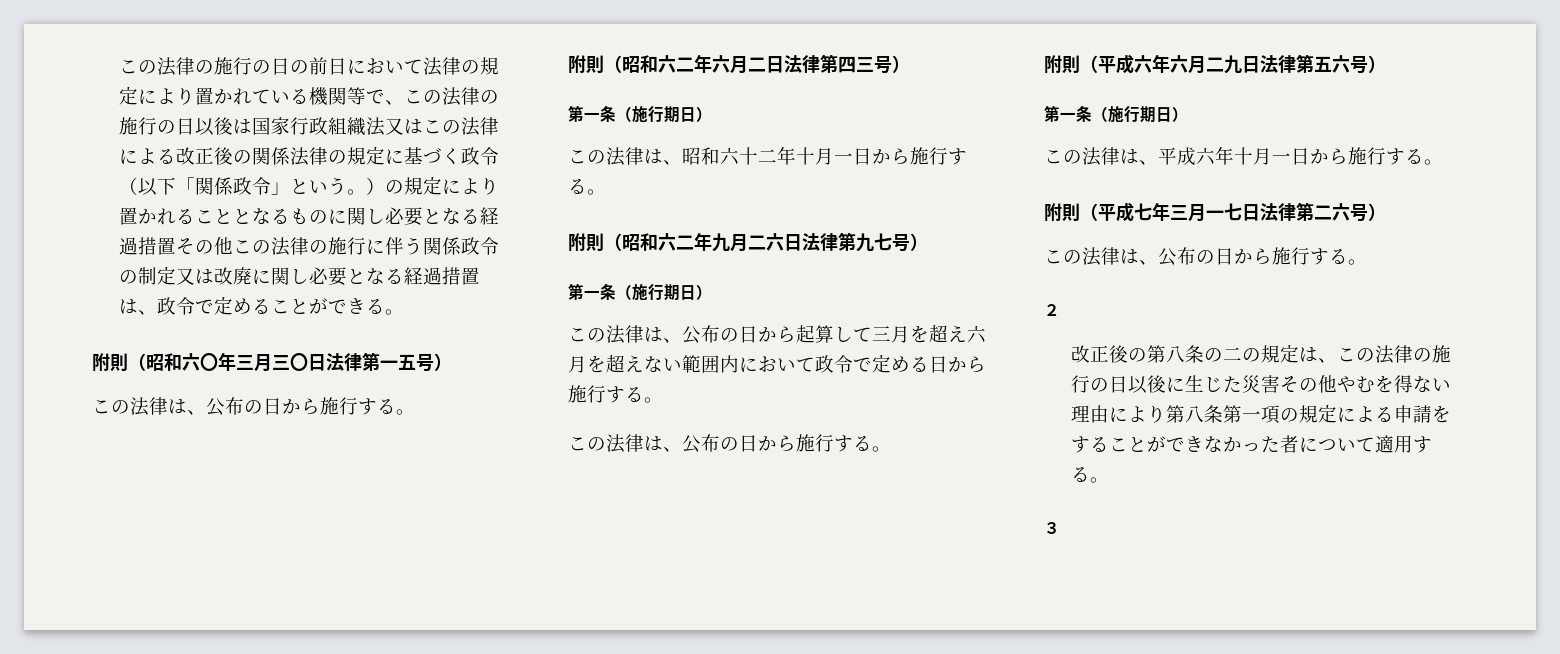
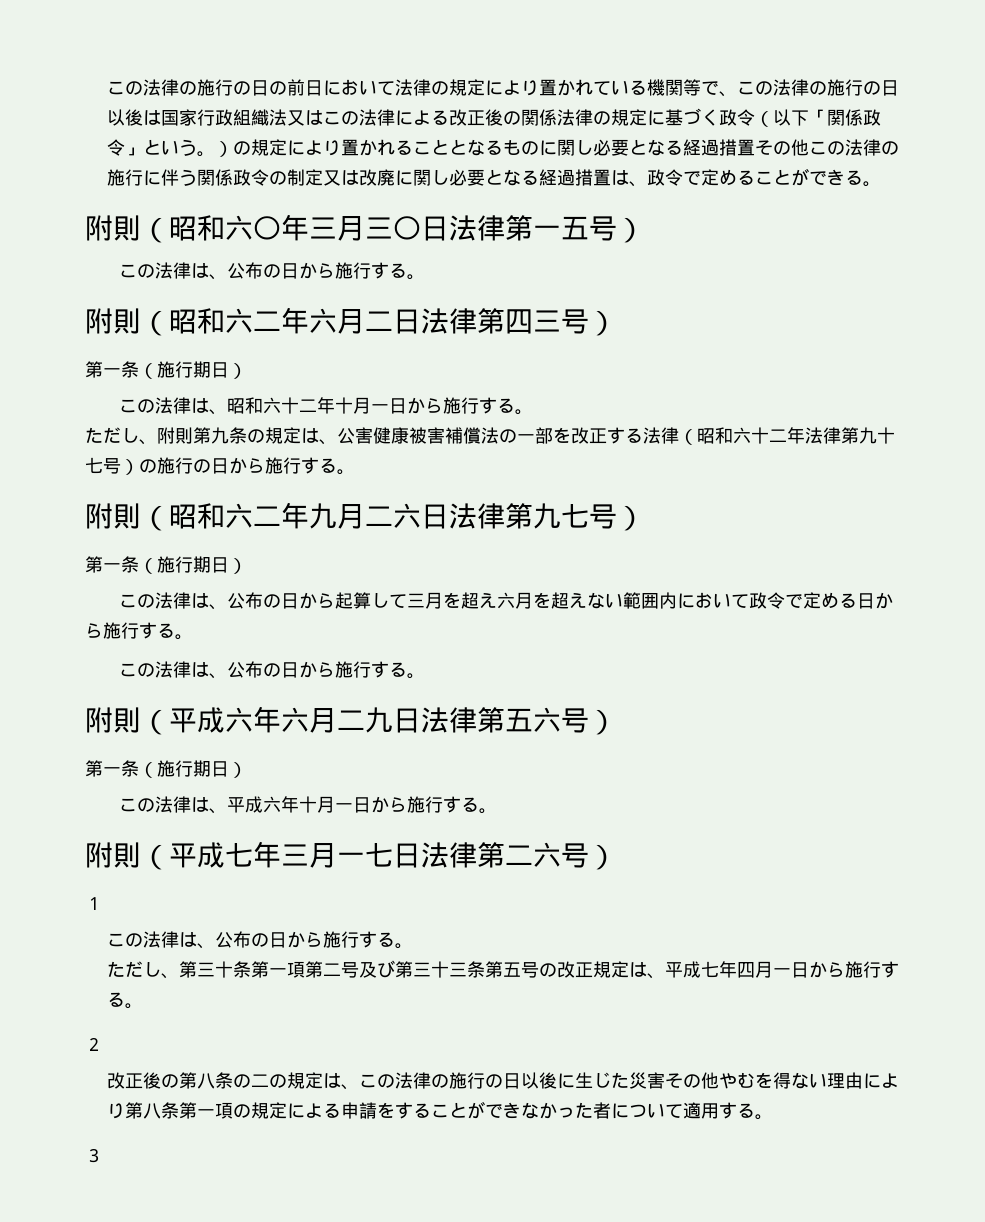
(606, 192) none -> [85,427,895,445] [85,457,355,475] // ただし、附則第九条の規定は、公害健康被害補償法の一部を改正する法律（昭和六十二年法律第九十七号）の施行の日から施行する。
[1044,247,1367,266] // この法律は、公布の日から施行する。 -> [85,897,103,910] [107,931,414,949] [107,960,900,979] [107,992,144,1009] // １ // この法律は、公布の日から施行する。 // ただし、第三十条第一項第二号及び第三十三条第五号の改正規定は、平成七年四月一日から施行する。

